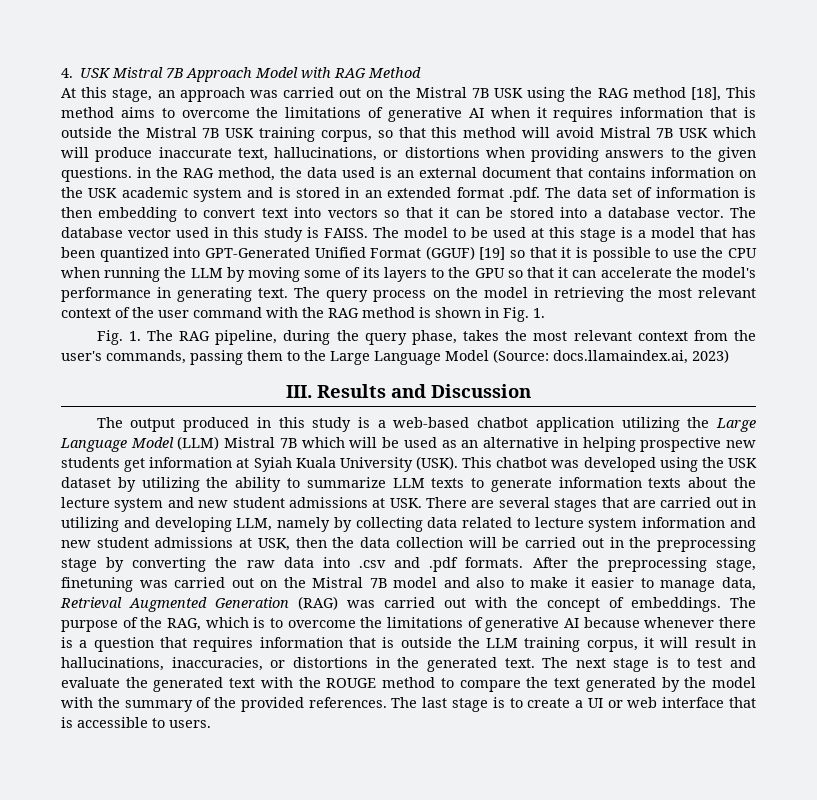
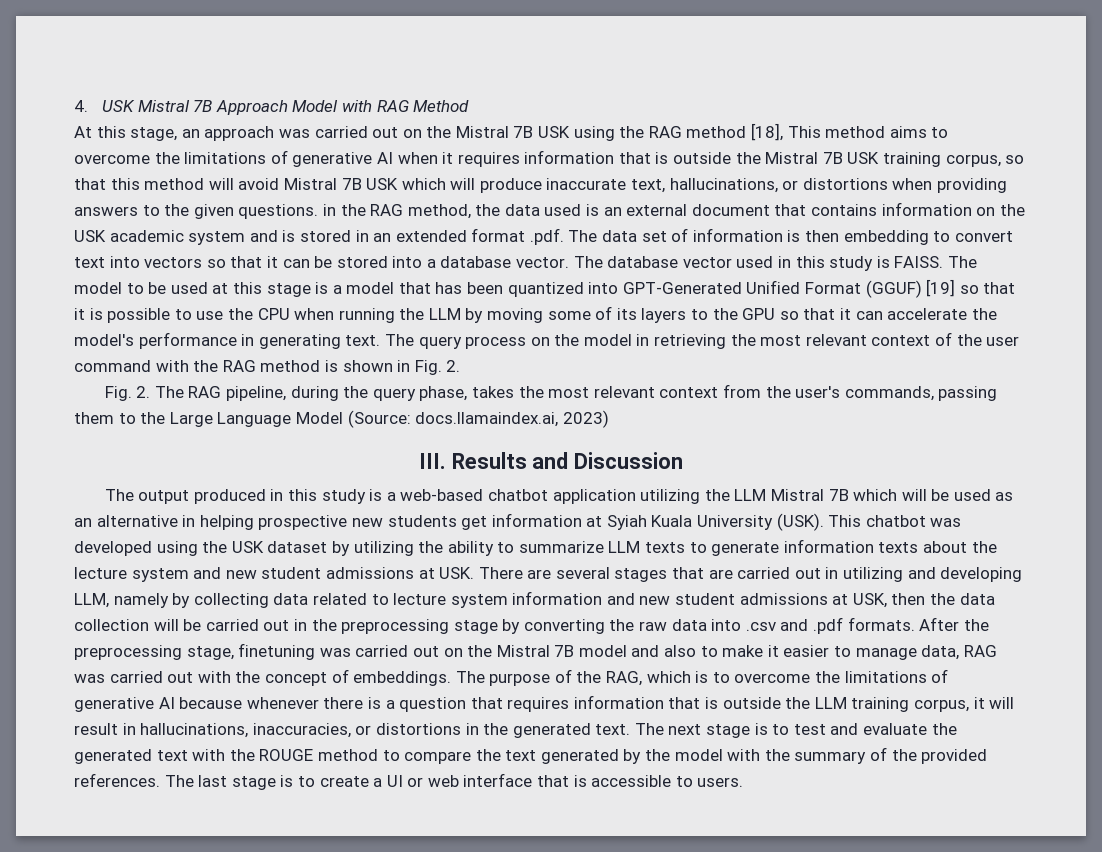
[533,308,545,318] [96,330,141,345] 1. // Fig. 1. -> [446,360,461,372] [104,386,151,401] 2. // Fig. 2.
[715,418,756,432] [60,436,220,452] Large Language Model (LLM) -> [734,489,767,501] LLM
[60,596,338,612] Retrieval Augmented Generation (RAG) -> [963,645,997,657] RAG

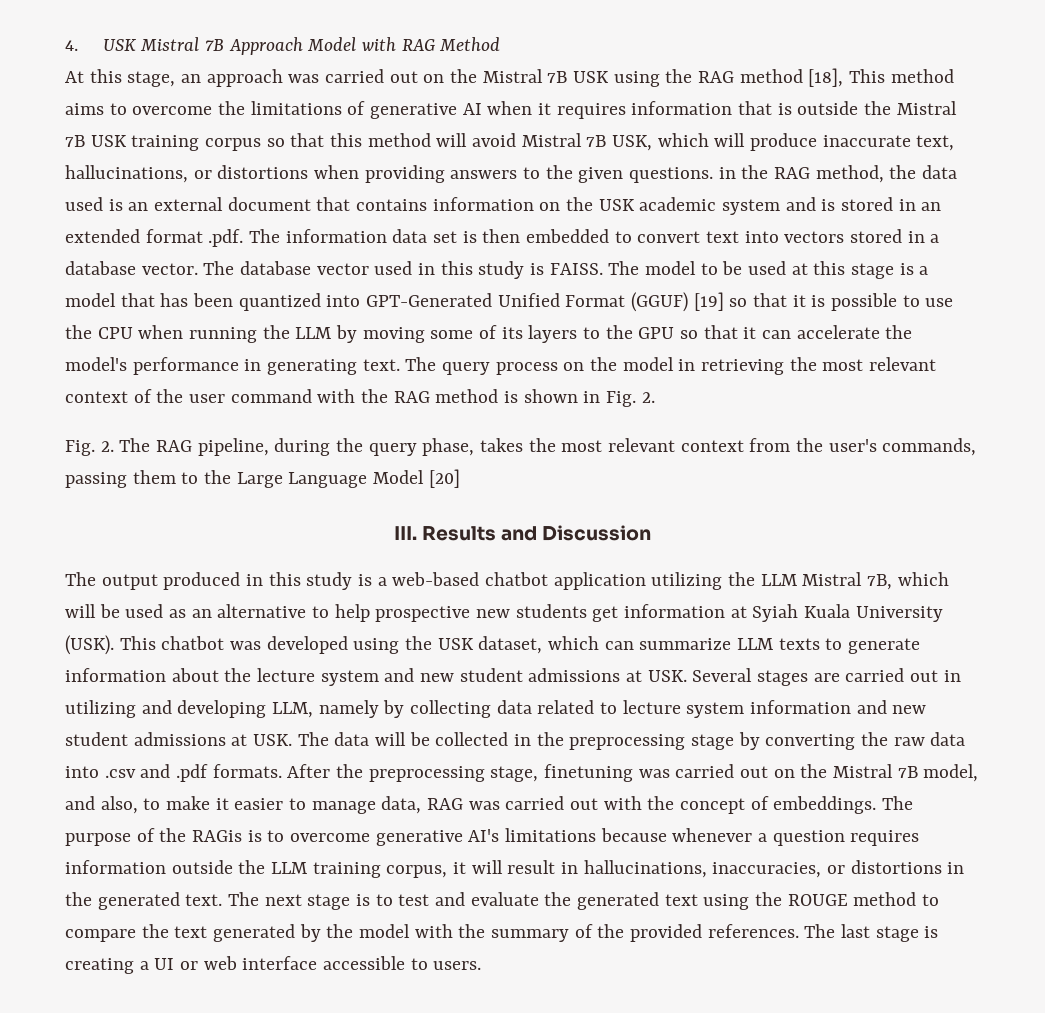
[945,154,1001,167] corpus, -> [205,138,262,151] corpus
[366,178,399,190] USK -> [612,135,653,151] USK,
(598, 236) none -> [285,229,387,243] information
[671,228,783,242] of information -> (458, 237) none
[843,230,929,245] embedding -> [526,229,610,243] embedded
[206,256,423,268] so that it can be stored into -> [850,229,925,243] stored in
[347,410,609,428] (Source: docs.llamaindex.ai, 2023) -> [428,469,460,488] [20]
[828,489,849,501] 7B -> [867,574,893,590] 7B,
[182,515,254,530] in helping -> [312,604,370,622] to help
[267,541,515,556] dataset by utilizing the ability to -> [478,636,634,654] dataset, which can
[878,542,919,553] texts -> (166, 675) none
[478,567,705,582] There are several stages that -> [692,668,809,686] Several stages
[852,593,995,608] [74,619,290,631] USK, then the data collection will be carried out -> [253,732,509,746] USK. The data will be collected
[578,645,697,657] model and also -> [923,764,979,782] [65,796,138,814] model, and also,
[606,671,691,686] RAG, which -> [192,830,243,842] RAGis
[815,669,949,683] [74,697,381,712] the limitations of generative AI because whenever there is -> [375,828,753,846] generative AI's limitations because whenever
[470,695,719,712] that requires information that is -> [850,830,920,846] [65,860,166,874] requires information
[192,749,226,761] with -> [703,894,750,910] using
[297,776,369,787] to create -> [65,958,134,974] creating
[537,775,587,787] that is -> (318, 963) none

